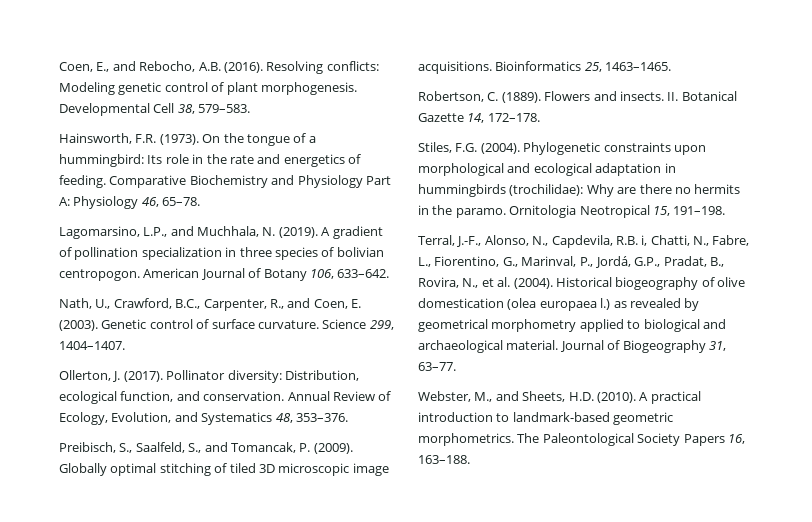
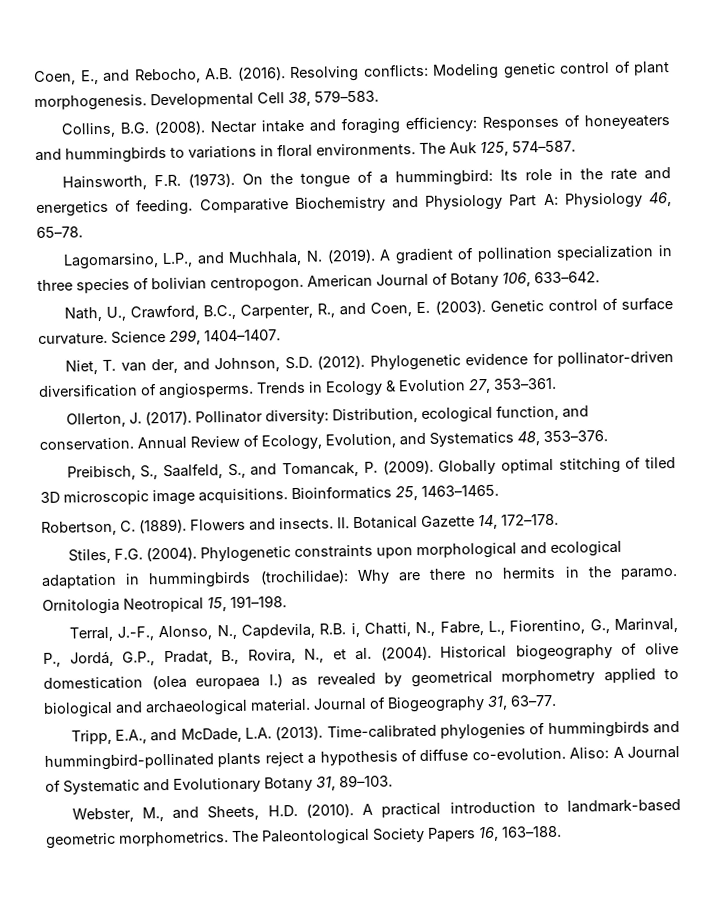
(251, 108) none -> [60,114,670,138] [35,140,576,164] // Collins, B.G. (2008). Nectar intake and foraging efficiency: Responses of honeyeaters and hummingbirds to variations in floral environments. The Auk 125, 574–587.
(125, 345) none -> [64,351,674,375] [38,377,557,400] // Niet, T. van der, and Johnson, S.D. (2012). Phylogenetic evidence for pollinator-driven diversification of angiosperms. Trends in Ecology & Evolution 27, 353–361.
(456, 366) none -> [70,720,681,745] [44,745,680,771] [45,774,393,795] // Tripp, E.A., and McDade, L.A. (2013). Time-calibrated phylogenies of hummingbirds and hummingbird-pollinated plants reject a hypothesis of diffuse co-evolution. Aliso: A Journal of Systematic and Evolutionary Botany 31, 89–103.

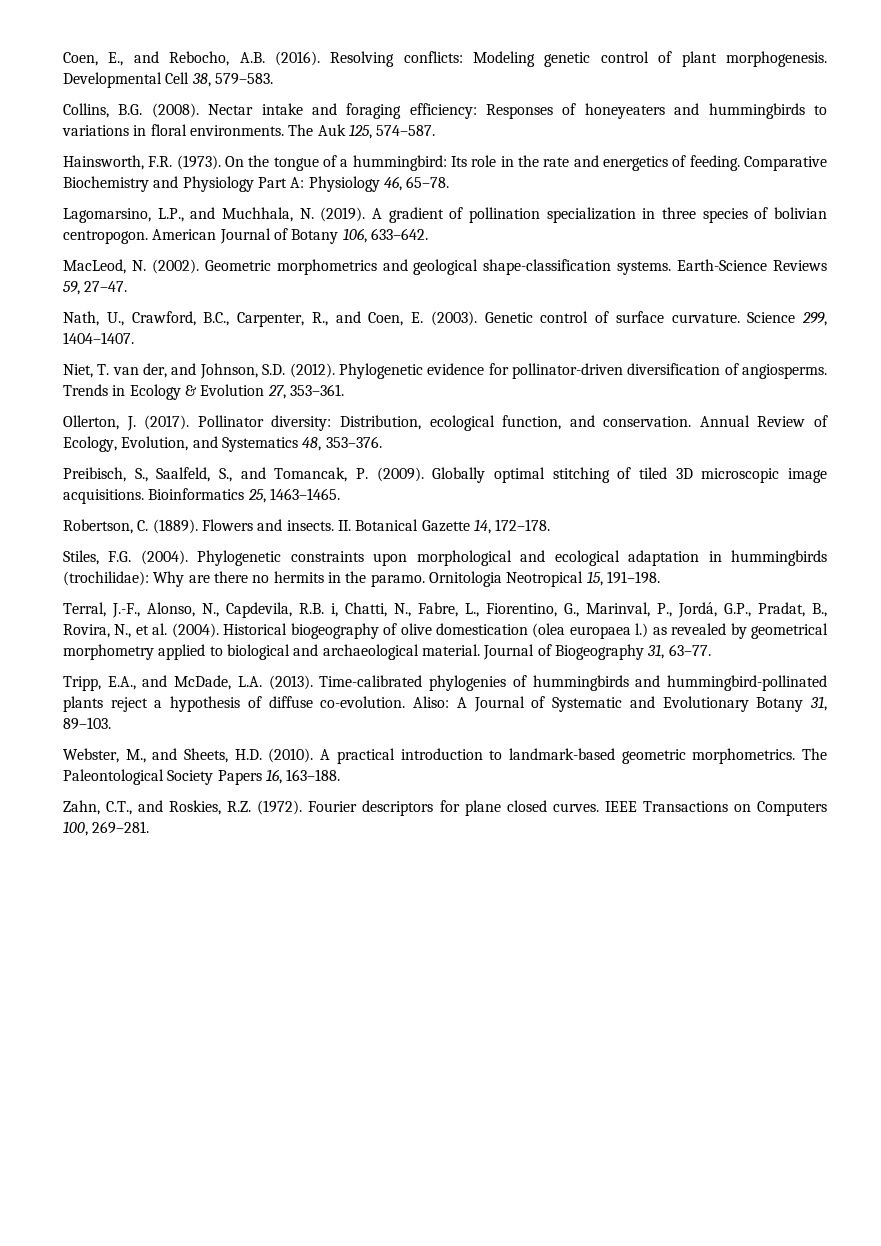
(600, 277) none -> [63,259,828,275] [63,281,128,295] // MacLeod, N. (2002). Geometric morphometrics and geological shape-classification systems. Earth-Science Reviews 59, 27–47.
(562, 831) none -> [63,800,828,816] [63,821,150,836] // Zahn, C.T., and Roskies, R.Z. (1972). Fourier descriptors for plane closed curves. IEEE Transactions on Computers 100, 269–281.

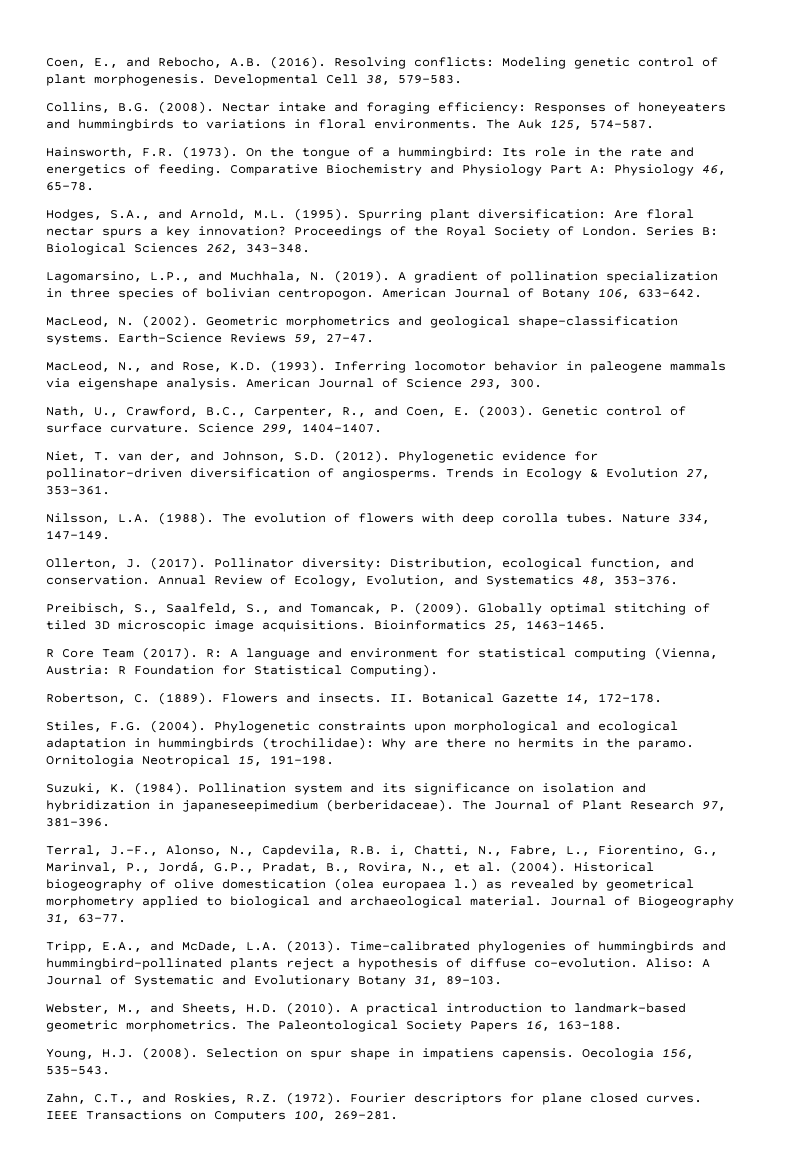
(450, 182) none -> [46,208,694,221] [46,226,718,238] [46,243,310,255] // Hodges, S.A., and Arnold, M.L. (1995). Spurring plant diversification: Are floral nectar spurs a key innovation? Proceedings of the Royal Society of London. Series B: Biological Sciences 262, 343–348.
(128, 286) none -> [46,360,726,373] [46,378,542,390] // MacLeod, N., and Rose, K.D. (1993). Inferring locomotor behavior in paleogene mammals via eigenshape analysis. American Journal of Science 293, 300.
(344, 390) none -> [46,512,710,525] [46,530,110,540] // Nilsson, L.A. (1988). The evolution of flowers with deep corolla tubes. Nature 334, 147–149.
(340, 494) none -> [46,647,718,660] [46,664,438,677] // R Core Team (2017). R: A language and environment for statistical computing (Vienna, Austria: R Foundation for Statistical Computing).
(660, 577) none -> [46,782,646,795] [46,799,726,812] [46,817,110,827] // Suzuki, K. (1984). Pollination system and its significance on isolation and hybridization in japaneseepimedium (berberidaceae). The Journal of Plant Research 97, 381–396.
(341, 775) none -> [46,1047,694,1060] [46,1066,110,1075] // Young, H.J. (2008). Selection on spur shape in impatiens capensis. Oecologia 156, 535–543.

